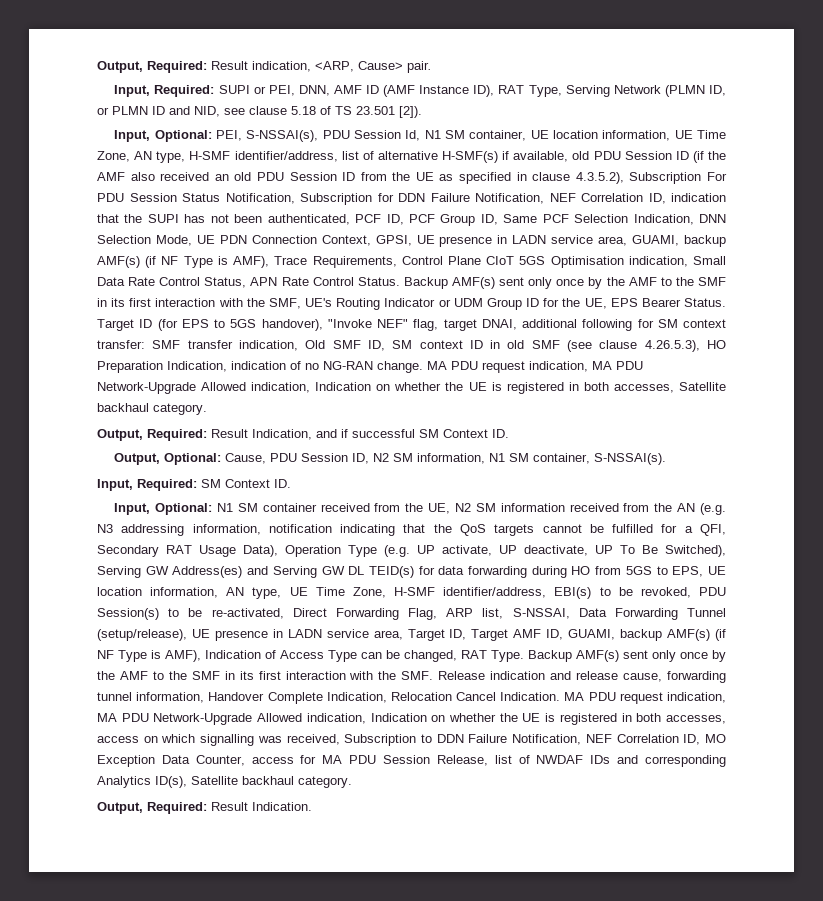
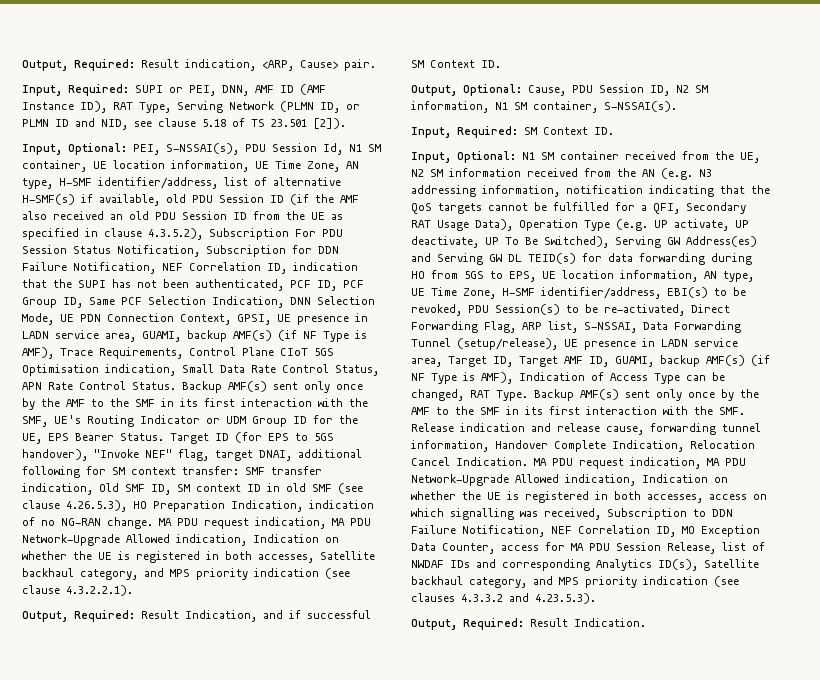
[153,403,207,415] category. -> [80,568,350,580] [22,585,133,596] category, and MPS priority indication (see clause 4.3.2.2.1).
[298,776,352,788] category. -> [469,576,739,588] [411,593,596,604] category, and MPS priority indication (see clauses 4.3.3.2 and 4.23.5.3).

